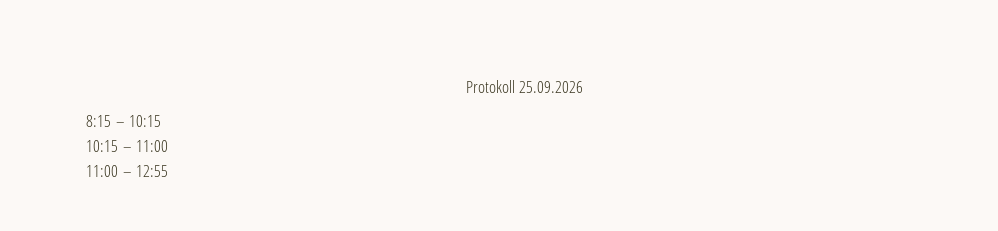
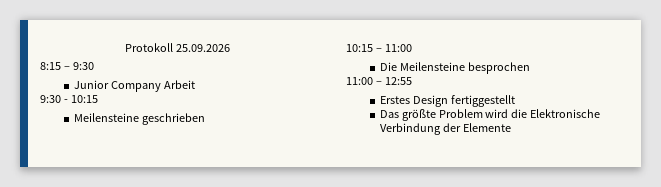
[129,115,162,127] 10:15 -> [72,62,94,70] [73,80,195,92] [40,95,98,103] [73,113,205,125] 9:30 // Junior Company Arbeit // 9:30 - 10:15 // Meilensteine geschrieben
(169, 146) none -> [379,62,530,74] // Die Meilensteine besprochen
(169, 171) none -> [379,95,515,107] [379,109,601,121] [379,123,511,135] // Erstes Design fertiggestellt // Das größte Problem wird die Elektronische Verbindung der Elemente

